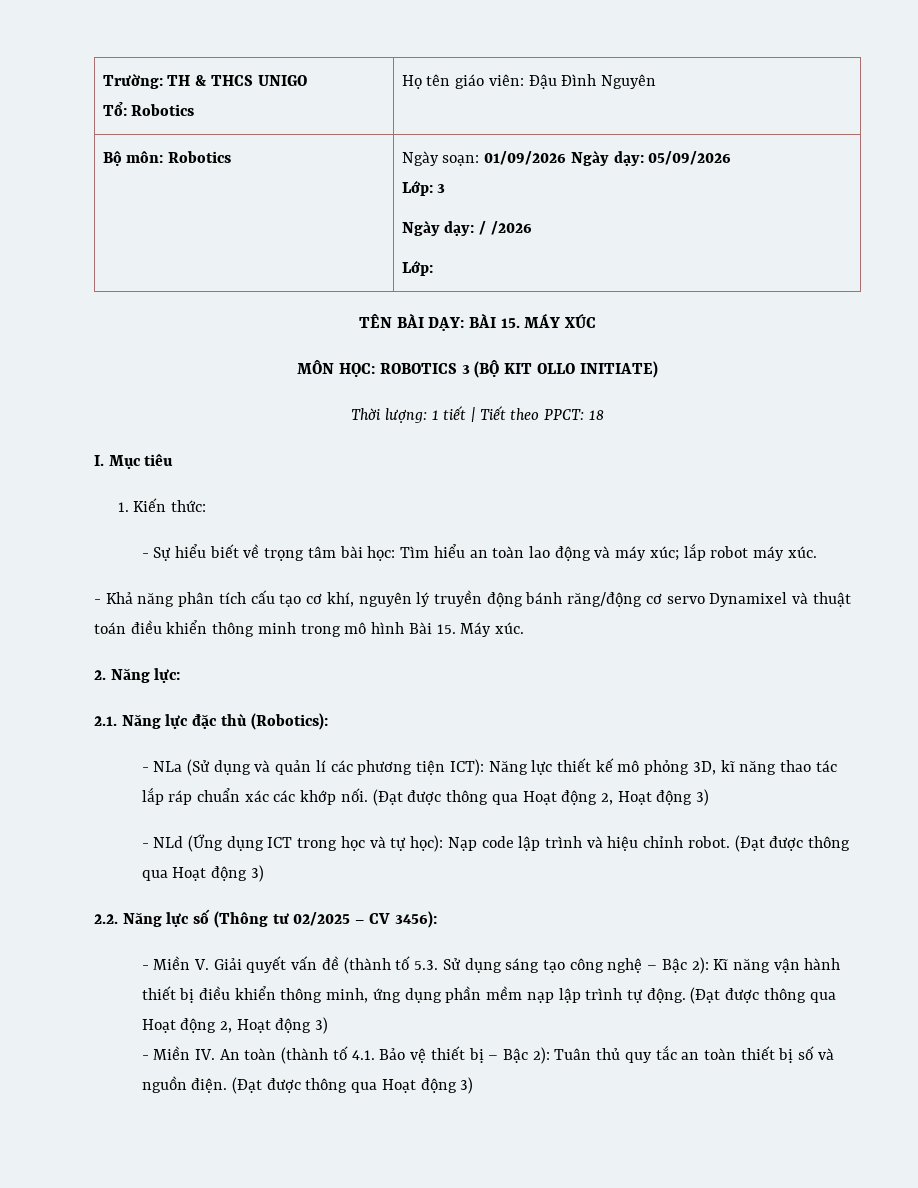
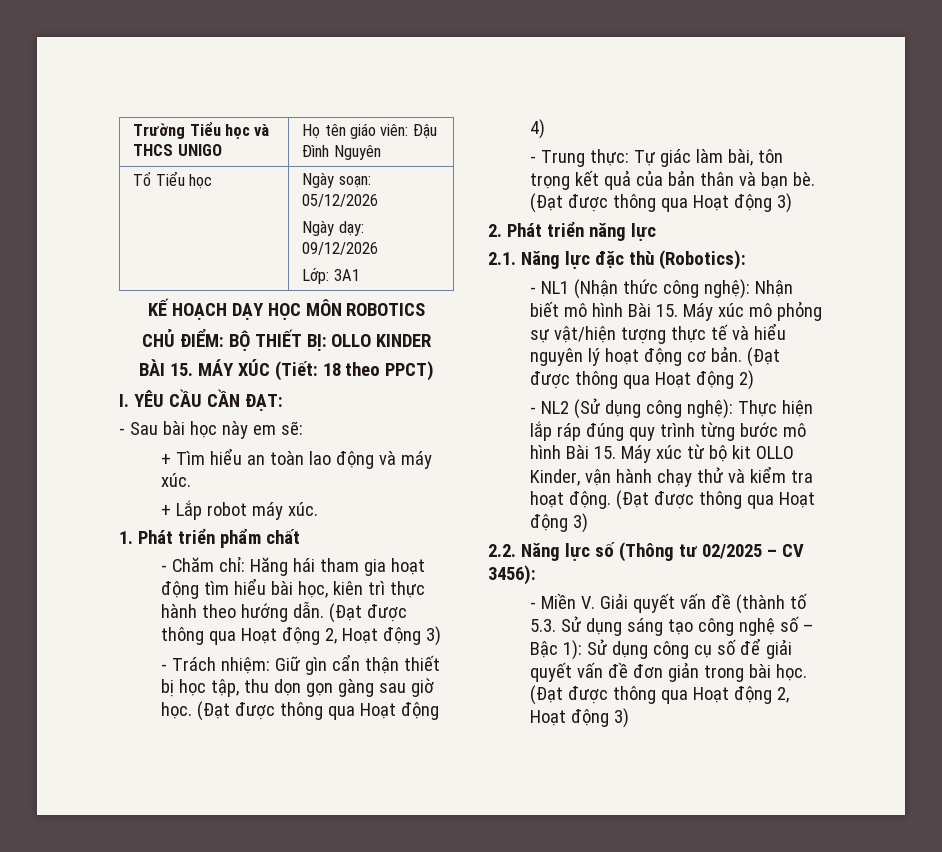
[102,73,207,89] Trường: TH & -> [133,122,270,139] Trường Tiểu học và
[102,102,195,116] // Tổ: Robotics -> (222, 150) none
[102,151,232,166] Bộ môn: Robotics -> [133,171,212,189] Tổ Tiểu học
[484,150,732,166] [401,180,446,196] [401,220,532,236] [401,260,433,276] [358,313,597,331] [297,360,658,378] [351,406,604,423] [94,454,174,469] [117,498,207,512] [141,544,396,561] 01/09/2026 Ngày dạy: 05/09/2026 // Lớp: 3 // Ngày dạy: / /2026 // Lớp: // TÊN BÀI DẠY: BÀI 15. MÁY XÚC // MÔN HỌC: ROBOTICS 3 (BỘ KIT OLLO INITIATE) // Thời lượng: 1 tiết | Tiết theo PPCT: 18 // I. Mục tiêu // 1. Kiến thức: // - Sự hiểu biết về trọng tâm bài học: -> [302,194,379,207] [302,220,364,236] [302,242,379,255] [302,268,360,284] [147,298,426,320] [141,328,432,351] [138,359,435,381] [119,389,283,411] [119,421,303,439] [161,454,172,465] 05/12/2026 // Ngày dạy: 09/12/2026 // Lớp: 3A1 // KẾ HOẠCH DẠY HỌC MÔN ROBOTICS // CHỦ ĐIỂM: BỘ THIẾT BỊ: OLLO KINDER // BÀI 15. MÁY XÚC (Tiết: 18 theo PPCT) // I. YÊU CẦU CẦN ĐẠT: // - Sau bài học này em sẽ: // +
[649,543,706,561] xúc; lắp -> [161,473,192,487] [161,500,203,520] xúc. // + Lắp
[94,590,851,607] [94,620,524,637] [94,668,181,683] [94,713,328,730] [141,758,837,776] [141,787,368,805] - Khả năng phân tích cấu tạo cơ khí, nguyên lý truyền động bánh răng/động cơ servo Dynamixel và thuật toán điều khiển thông minh trong mô hình Bài 15. Máy xúc. // 2. Năng lực: // 2.1. Năng lực đặc thù (Robotics): // - NLa (Sử dụng và quản lí các phương tiện ICT): Năng lực thiết kế mô phỏng 3D, kĩ năng thao tác lắp ráp chuẩn xác các khớp nối. -> [119,528,300,548] [161,556,426,576] [161,578,426,599] [161,601,325,622] 1. Phát triển phẩm chất // - Chăm chỉ: Hăng hái tham gia hoạt động tìm hiểu bài học, kiên trì thực hành theo hướng dẫn.
[153,834,730,852] NLd (Ứng dụng ICT trong học và tự học): Nạp code lập trình và hiệu chỉnh robot. -> [172,654,441,675] [161,678,435,697] [161,701,440,721] [530,119,546,139] [530,149,784,167] [530,170,816,190] [530,193,793,213] [488,221,656,241] [488,250,746,270] [530,279,794,299] [530,301,823,321] [530,323,787,344] [530,346,781,367] [530,370,755,390] [530,398,814,419] [530,421,807,441] [530,444,795,463] [530,466,814,487] [530,491,612,509] Trách nhiệm: Giữ gìn cẩn thận thiết bị học tập, thu dọn gọn gàng sau giờ học. (Đạt được thông qua Hoạt động 4) // - Trung thực: Tự giác làm bài, tôn trọng kết quả của bản thân và bạn bè. (Đạt được thông qua Hoạt động 3) // 2. Phát triển năng lực // 2.1. Năng lực đặc thù (Robotics): // - NL1 (Nhận thức công nghệ): Nhận biết mô hình Bài 15. Máy xúc mô phỏng sự vật/hiện tượng thực tế và hiểu nguyên lý hoạt động cơ bản. (Đạt được thông qua Hoạt động 2) // - NL2 (Sử dụng công nghệ): Thực hiện lắp ráp đúng quy trình từng bước mô hình Bài 15. Máy xúc từ bộ kit OLLO Kinder, vận hành chạy thử và kiểm tra hoạt động.
[647,957,841,974] [141,986,686,1003] – Bậc 2): Kĩ năng vận hành thiết bị điều khiển thông minh, ứng dụng phần mềm nạp lập trình tự động. -> [780,616,815,632] [530,638,793,660] [530,662,808,682] số – Bậc 1): Sử dụng công cụ số để giải quyết vấn đề đơn giản trong bài học.
[141,1045,834,1064] [141,1076,474,1094] // - Miền IV. An toàn (thành tố 4.1. Bảo vệ thiết bị – Bậc 2): Tuân thủ quy tắc an toàn thiết bị số và nguồn điện. (Đạt được thông qua Hoạt động 3) -> (630, 718) none

